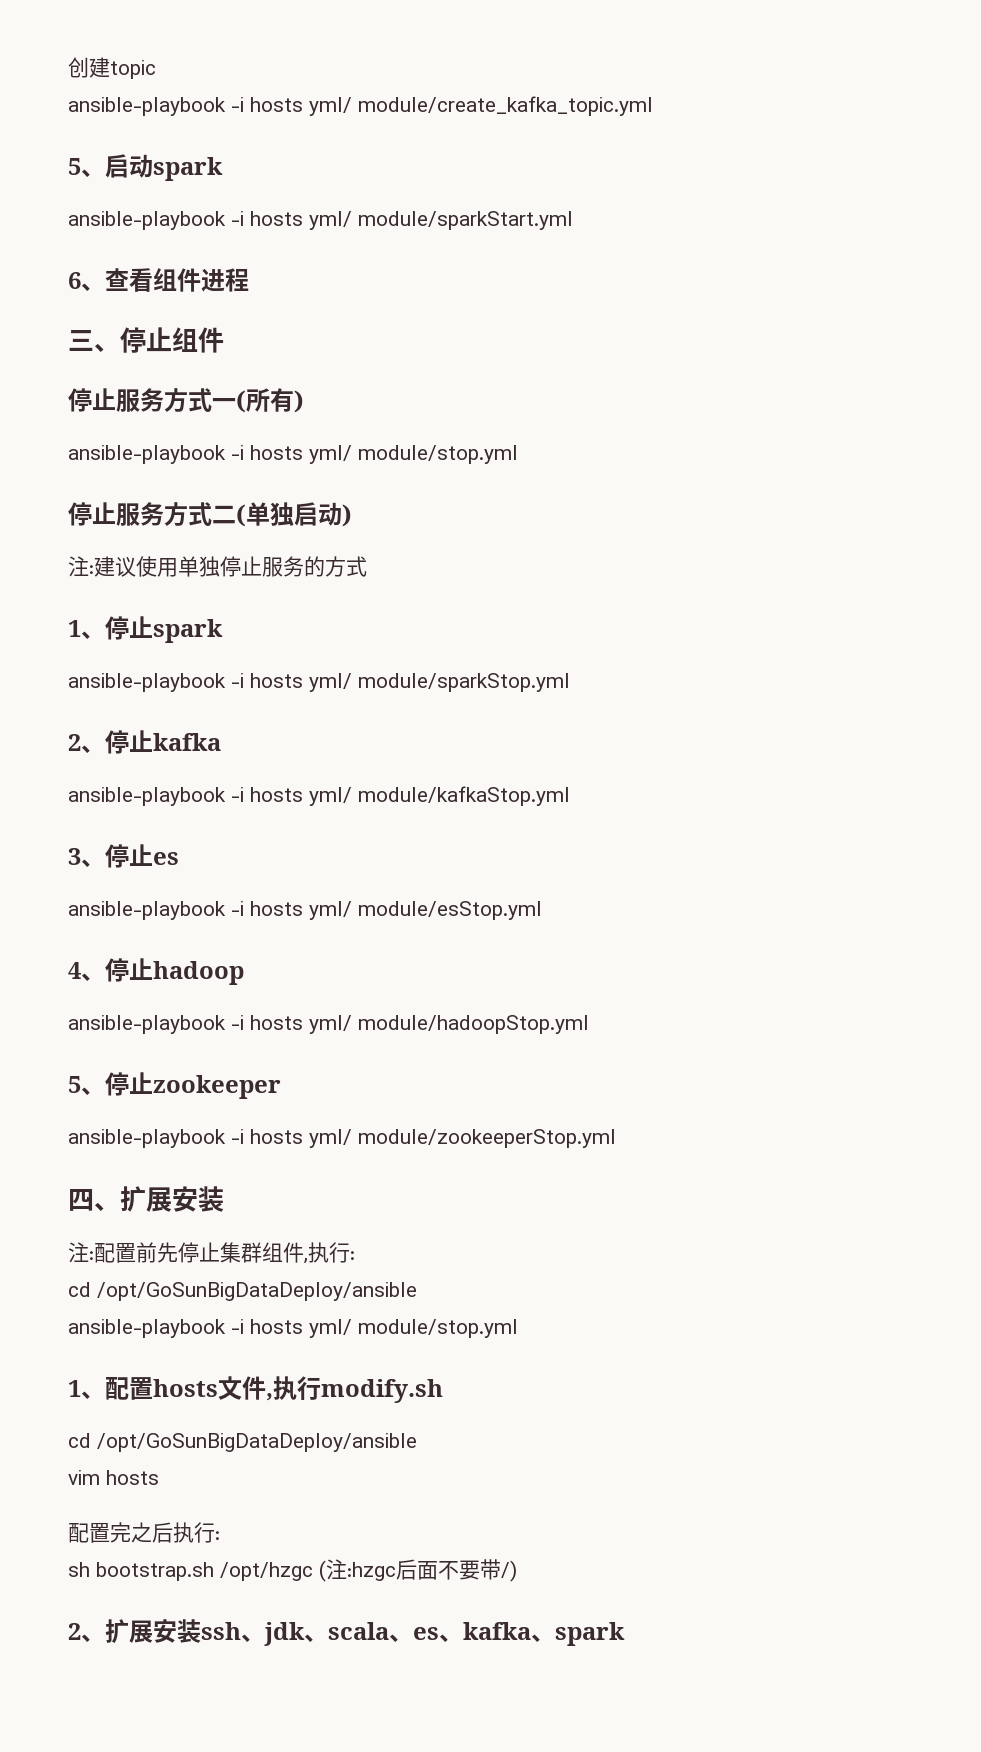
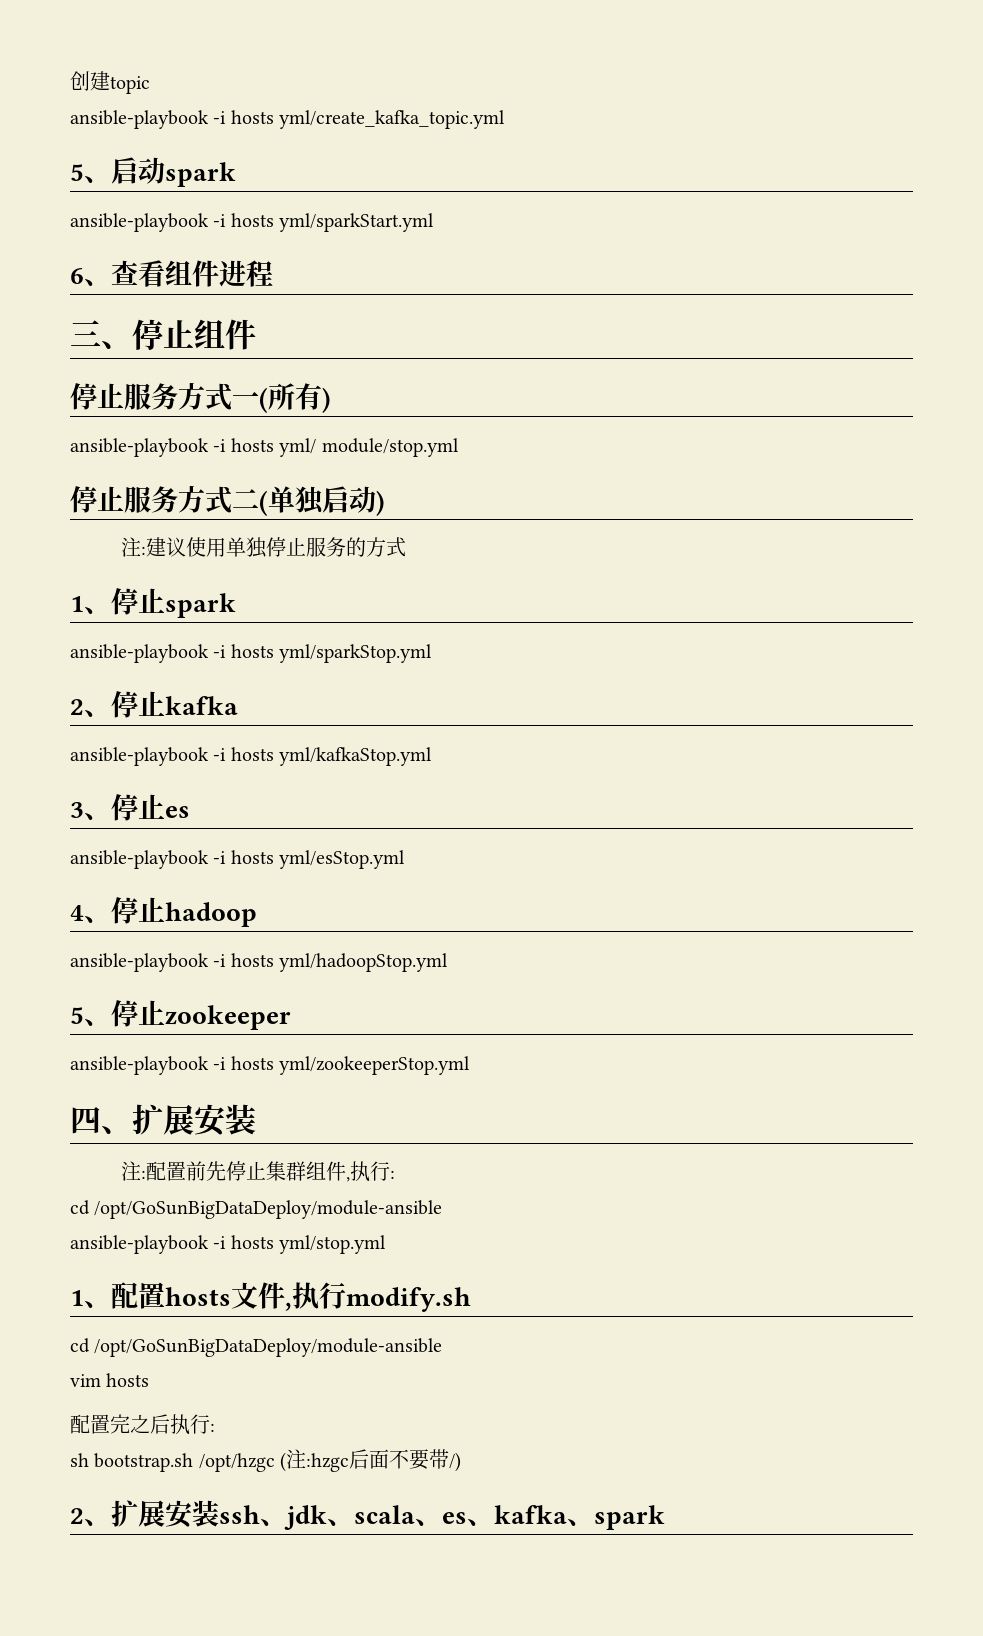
[309,96,653,116] yml/ module/create_kafka_topic.yml -> [279,110,506,129] yml/create_kafka_topic.yml
[309,211,573,230] yml/ module/sparkStart.yml -> [279,213,435,232] yml/sparkStart.yml
[309,673,570,692] yml/ module/sparkStop.yml -> [279,644,433,663] yml/sparkStop.yml
[309,786,570,806] yml/ module/kafkaStop.yml -> [279,747,433,766] yml/kafkaStop.yml
[309,901,542,920] yml/ module/esStop.yml -> [279,850,406,869] yml/esStop.yml
[309,1015,589,1034] yml/ module/hadoopStop.yml -> [279,953,449,972] yml/hadoopStop.yml
[309,1129,616,1148] yml/ module/zookeeperStop.yml -> [279,1056,471,1075] yml/zookeeperStop.yml
[97,1282,417,1301] [68,1319,518,1338] /opt/GoSunBigDataDeploy/ansible // ansible-playbook -i hosts yml/ module/stop.yml -> [94,1200,443,1219] [70,1235,387,1254] /opt/GoSunBigDataDeploy/module-ansible // ansible-playbook -i hosts yml/stop.yml
[97,1433,417,1452] /opt/GoSunBigDataDeploy/ansible -> [94,1338,443,1357] /opt/GoSunBigDataDeploy/module-ansible

